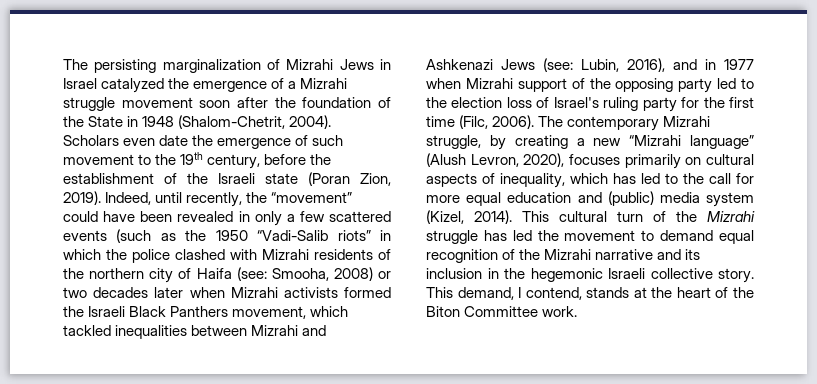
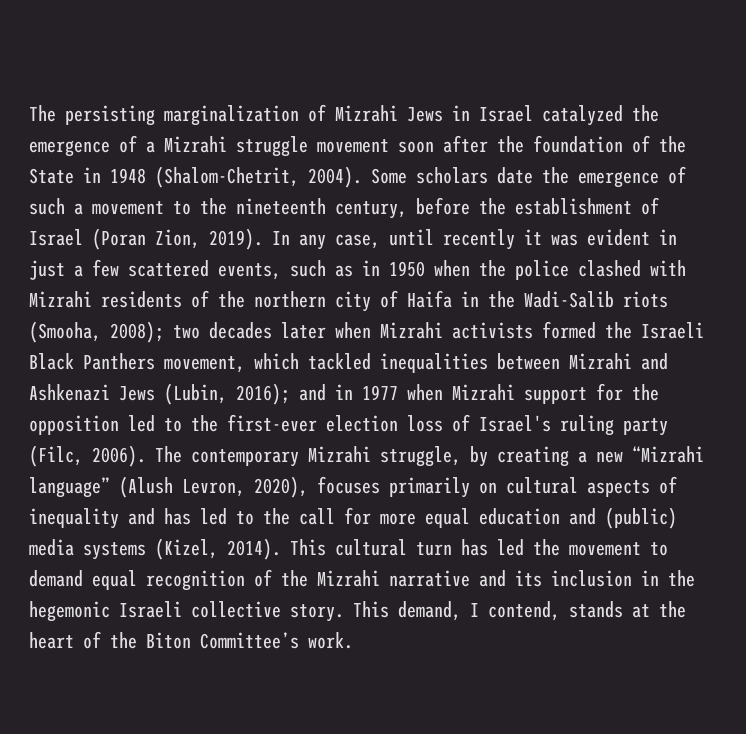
[63,135,156,146] Scholars even -> [371,167,488,184] Some scholars
(344, 140) none -> [74,203,83,215] a
[180,152,204,165] 19th -> [236,198,326,215] nineteenth
[187,172,391,186] [63,191,353,207] [63,211,391,226] [63,229,392,243] [63,249,101,260] the Israeli state (Poran Zion, 2019). Indeed, until recently, the “movement” could have been revealed in only a few scattered events (such as the 1950 “Vadi-Salib riots” in which -> [29,228,677,250] [29,259,470,280] Israel (Poran Zion, 2019). In any case, until recently it was evident in just a few scattered events, such as in 1950 when
[236,267,391,281] (see: Smooha, 2008) or -> [461,291,668,308] [29,321,164,343] in the Wadi-Salib riots (Smooha, 2008);
[543,58,665,72] (see: Lubin, 2016), -> [164,383,290,405] (Lubin, 2016);
[571,78,754,93] [426,97,447,108] of the opposing party led to the -> [596,383,659,401] [29,414,317,435] for the opposition led to the first-ever
[681,97,754,108] [426,116,455,127] for the first time -> (668, 427) none
[500,173,608,188] inequality, which -> [29,508,155,529] inequality and
[706,192,754,207] system -> [83,542,146,560] systems
[653,211,755,222] [426,230,478,244] of the Mizrahi struggle -> (452, 549) none
[464,306,539,317] Committee -> [200,632,299,649] Committee’s

